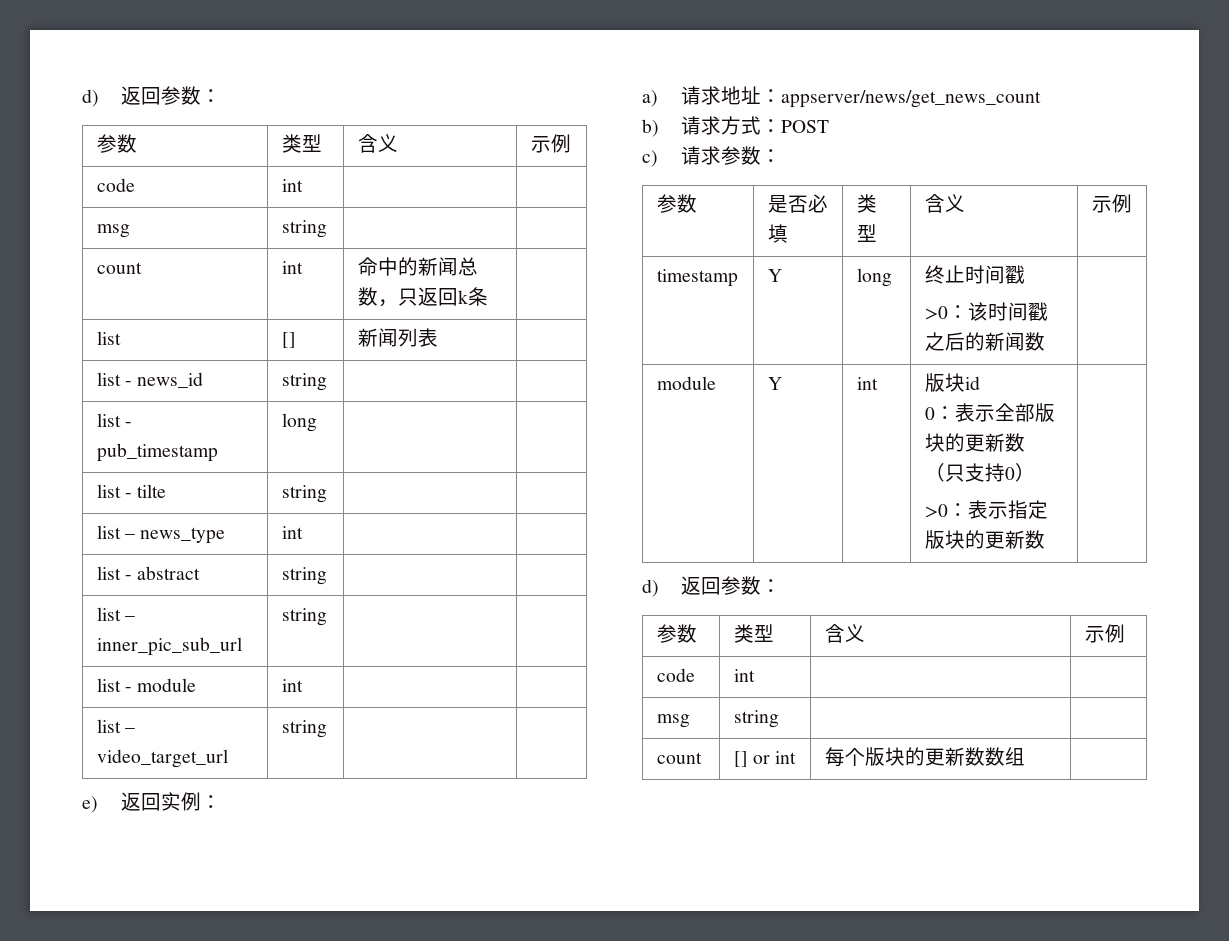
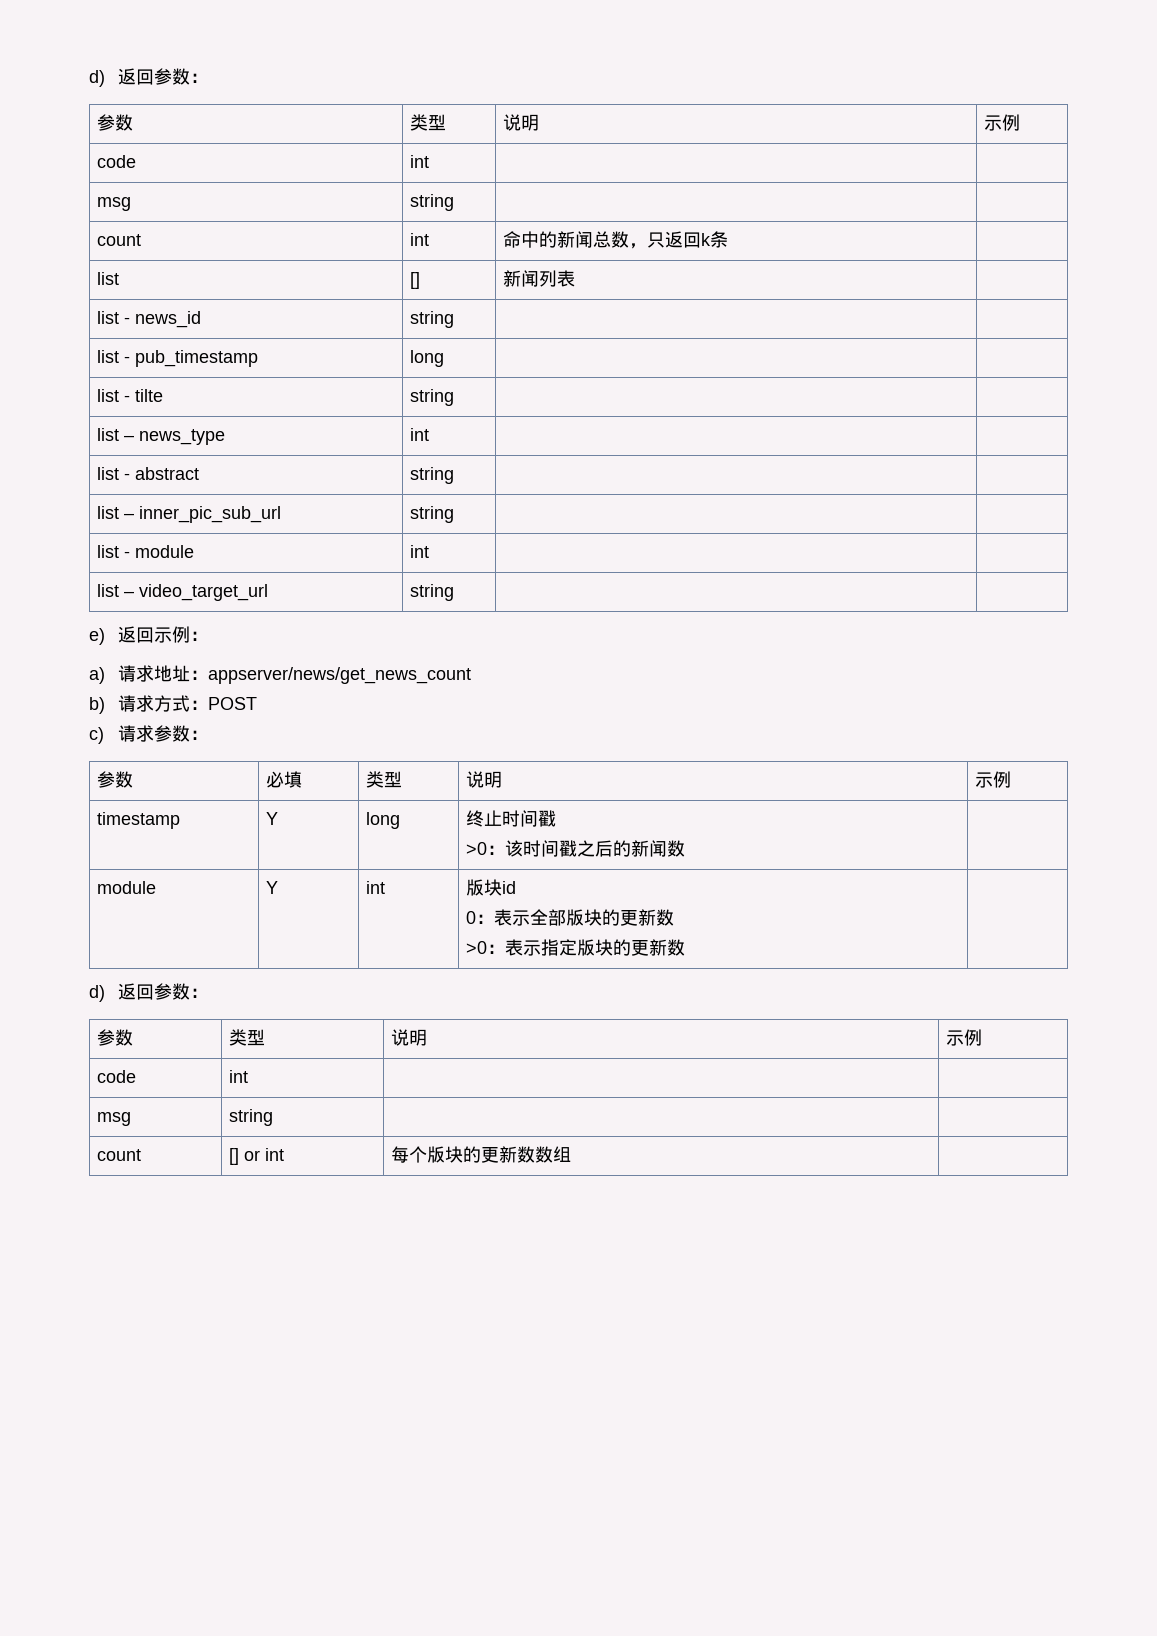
[82,86,221,107] [96,134,137,153] [281,134,322,153] [357,134,398,153] d)返回参数： // 参数 | 类型 | 含义 -> [89,68,208,87] [96,114,133,131] [409,114,446,131] [502,114,539,131] d)返回参数： // 参数 | 类型 | 说明
[160,792,181,811] 实 -> [153,627,172,643] 示
[767,195,808,213] 是否 -> (133, 779) none
[924,194,965,213] 含义 -> [465,771,502,788] 说明
[924,463,1035,482] （只支持0） -> (674, 917) none
[824,624,865,643] 含义 -> [390,1029,427,1046] 说明

